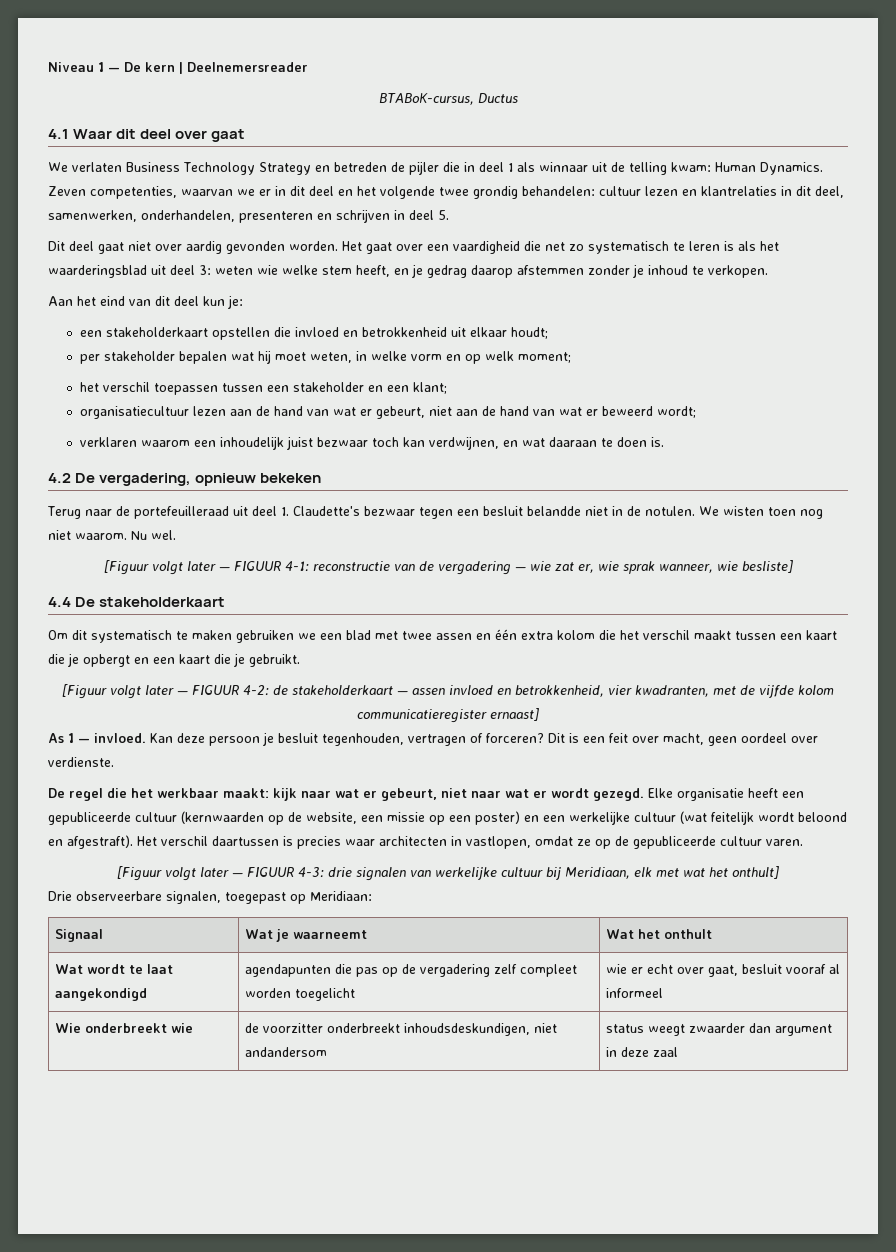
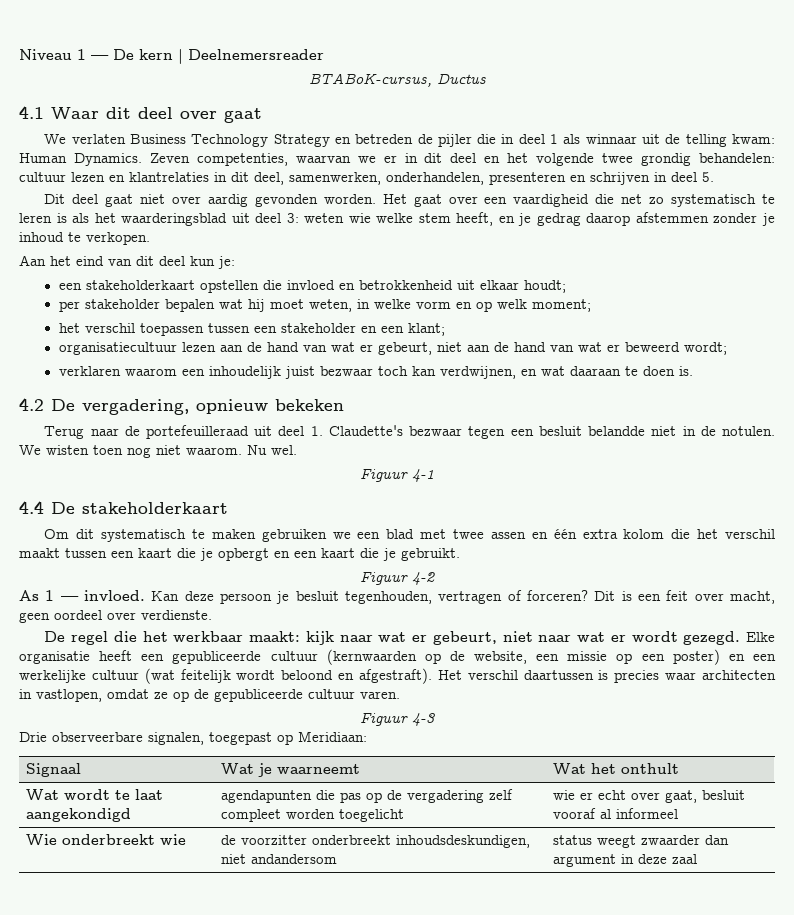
[103,560,793,575] [Figuur volgt later — FIGUUR 4-1: reconstructie van de vergadering — wie zat er, wie sprak wanneer, wie besliste] -> [360,469,434,482] Figuur 4-1
[62,684,834,699] [357,708,539,723] [Figuur volgt later — FIGUUR 4-2: de stakeholderkaart — assen invloed en betrokkenheid, vier kwadranten, met de vijfde kolom communicatieregister ernaast] -> [360,572,435,585] Figuur 4-2
[117,866,779,881] [Figuur volgt later — FIGUUR 4-3: drie signalen van werkelijke cultuur bij Meridiaan, elk met wat het onthult] -> [360,713,435,726] Figuur 4-3

